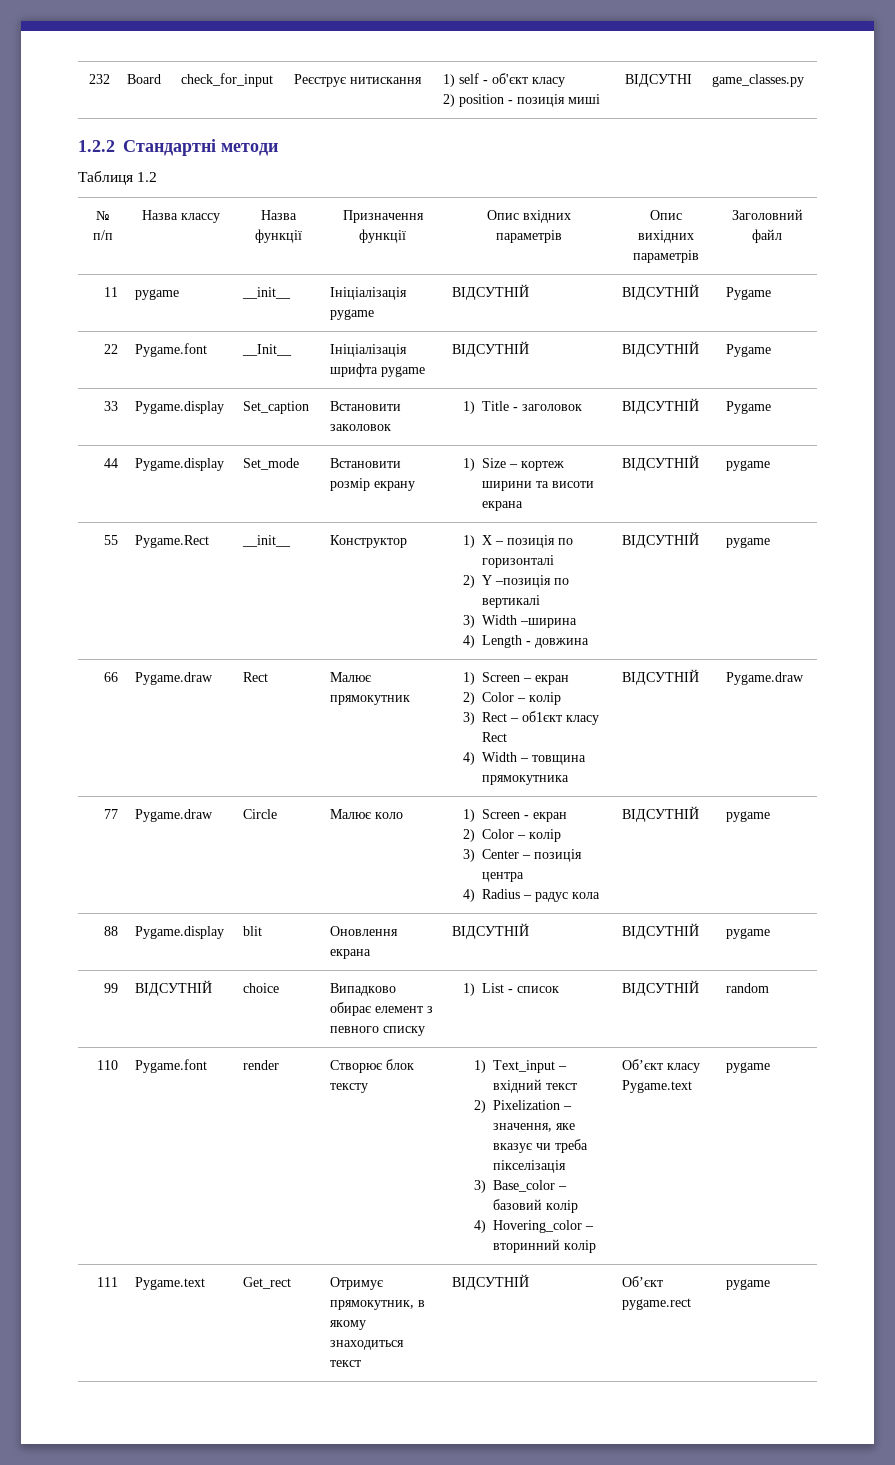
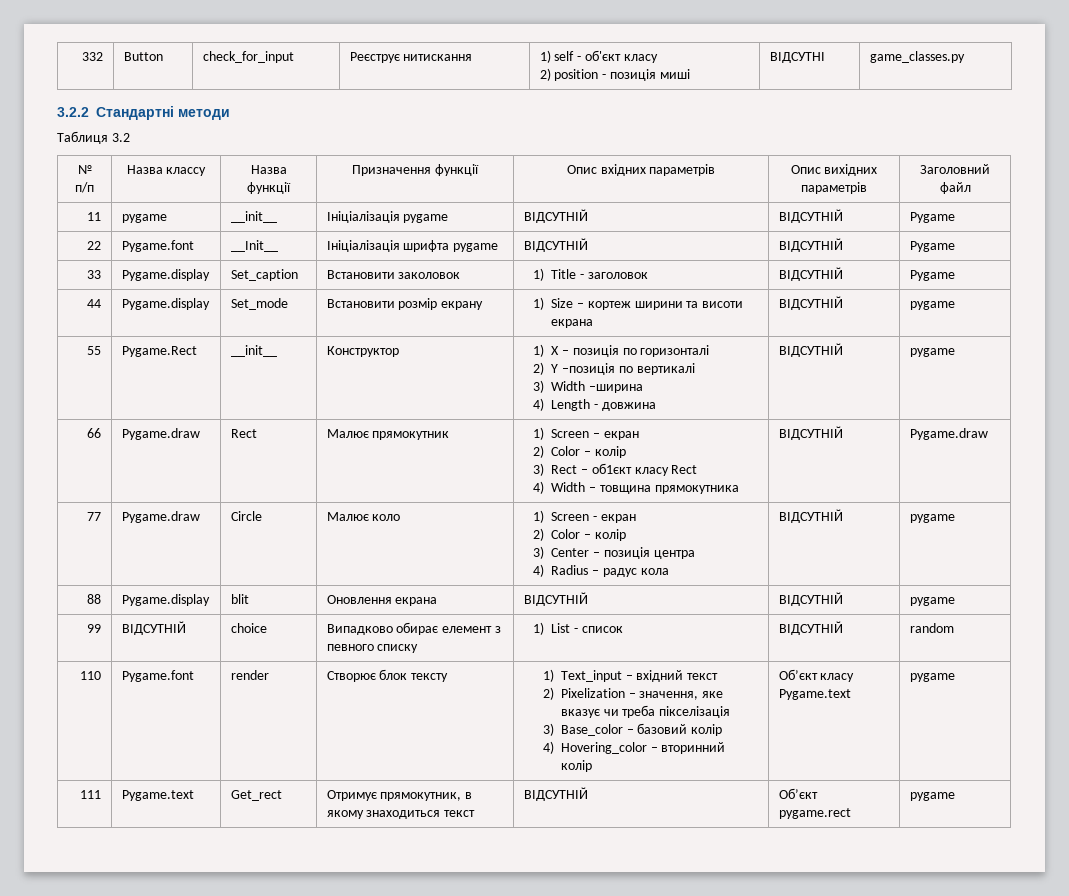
[88,74,110,84] [127,74,162,84] 232 | Board -> [82,52,104,61] [123,52,163,61] 332 | Button
[78,140,115,152] 1.2.2 -> [57,107,89,117] 3.2.2
[137,172,158,182] 1.2 -> [111,133,130,142] 3.2

